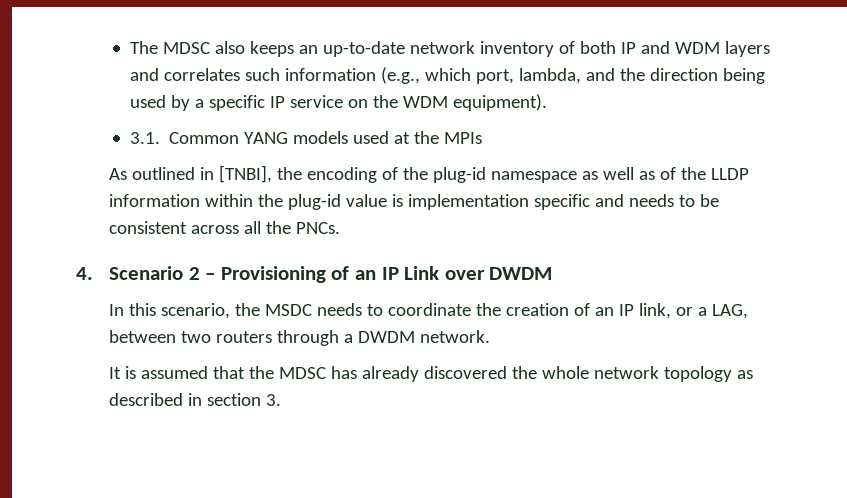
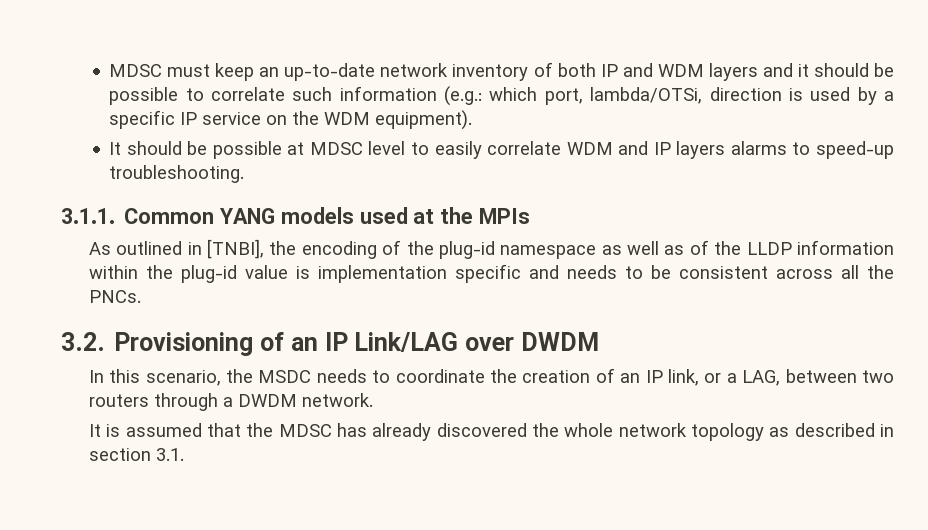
[129,41,294,57] The MDSC also keeps -> [109,63,255,81] MDSC must keep
[163,68,240,81] correlates -> [797,63,895,77] [109,87,285,105] it should be possible to correlate
[380,67,420,84] (e.g., -> [444,86,483,106] (e.g.:
[518,68,765,84] lambda, and the direction being -> [590,87,803,104] lambda/OTSi, direction is
[129,132,160,144] 3.1. -> [109,141,895,159] [109,165,245,183] [61,208,115,224] It should be possible at MDSC level to easily correlate WDM and IP layers alarms to speed-up troubleshooting. // 3.1.1.
[76,266,216,280] 4. Scenario 2 – -> [61,332,105,351] 3.2.
[404,266,440,280] Link -> [354,332,459,352] Link/LAG
[266,394,282,406] 3. -> [155,448,184,461] 3.1.

